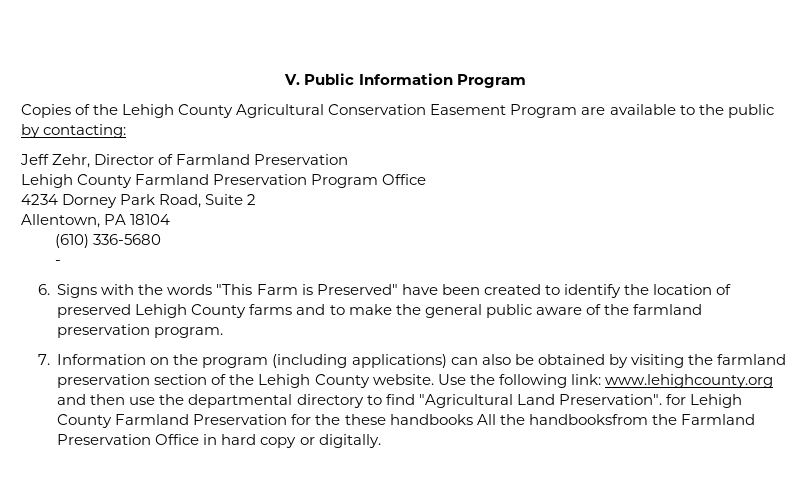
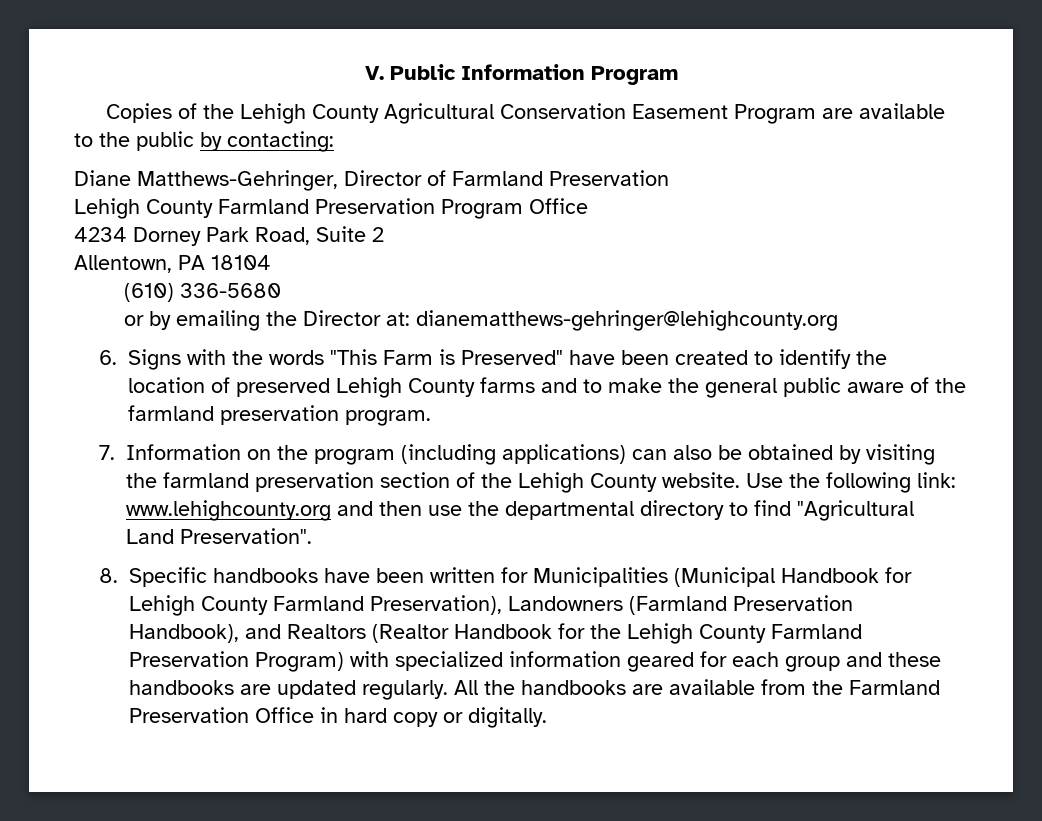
[20,154,91,168] Jeff Zehr, -> [74,170,338,191] Diane Matthews-Gehringer,
[54,260,61,265] - -> [124,310,839,331] or by emailing the Director at: dianematthews-gehringer@lehighcounty.org
[665,394,742,408] [57,414,648,428] for Lehigh County Farmland Preservation for the these handbooks All the handbooksfrom -> [99,567,913,587] [129,595,854,616] [129,623,863,644] [129,651,942,672] [129,679,807,700] // 8. Specific handbooks have been written for Municipalities (Municipal Handbook for Lehigh County Farmland Preservation), Landowners (Farmland Preservation Handbook), and Realtors (Realtor Handbook for the Lehigh County Farmland Preservation Program) with specialized information geared for each group and these handbooks are updated regularly. All the handbooks are available from

